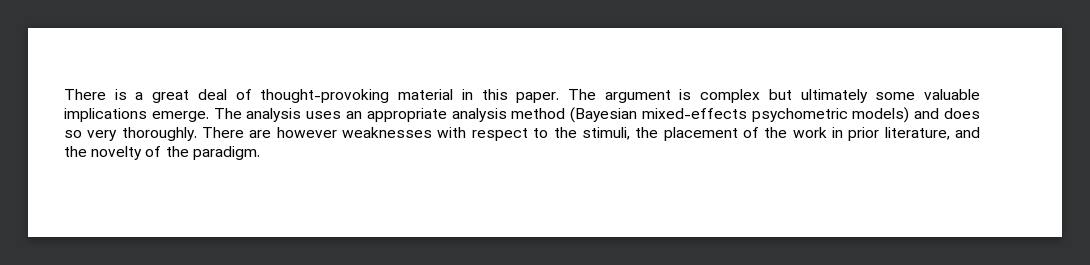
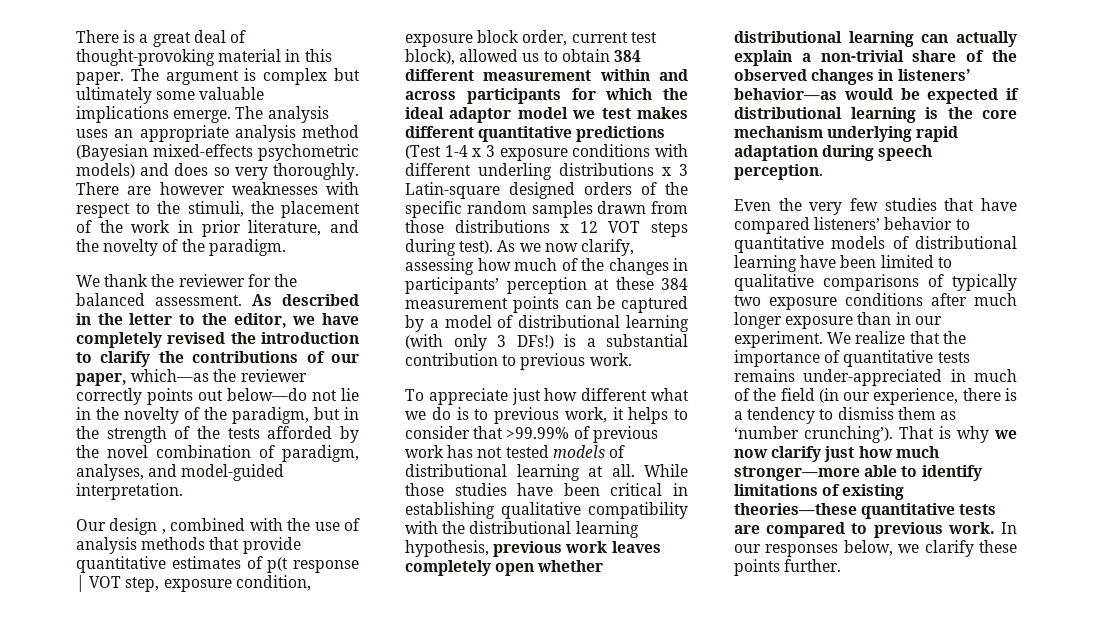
(260, 153) none -> [76,274,297,287] [76,293,359,306] [76,313,359,328] [76,332,359,348] [76,351,359,367] [76,369,307,386] [76,388,359,405] [76,407,359,424] [76,426,359,443] [76,445,359,462] [76,464,285,481] [76,483,183,500] [76,518,360,535] [76,537,301,554] [76,556,359,573] [76,575,311,592] [405,30,657,47] [405,49,641,65] [405,69,688,81] [405,88,688,104] [405,107,688,123] [405,126,666,142] [405,144,688,161] [405,163,688,180] [405,182,688,199] [405,201,688,218] [405,220,688,237] [405,239,634,256] [405,258,688,275] [405,277,688,294] [405,296,688,313] [405,315,689,332] [405,334,688,351] [405,353,632,370] [405,388,689,405] [405,407,688,424] [405,426,658,443] [405,445,625,458] [405,464,688,481] [405,483,688,496] [405,502,688,519] [405,521,639,538] [405,540,661,557] [405,560,604,576] [734,31,1017,47] [734,50,1017,66] [734,69,970,85] [734,88,1019,104] [734,107,1017,123] [734,126,959,142] [734,145,933,161] [734,164,823,180] [734,198,1017,215] [734,217,970,234] [734,236,1017,253] [734,255,952,272] [734,274,1017,291] [734,293,1017,310] [734,312,942,329] [734,331,966,348] [734,350,970,367] [734,369,1017,386] [734,388,1017,405] [734,407,956,424] [734,426,1017,443] [734,446,939,462] [734,465,982,481] [734,484,905,500] [734,503,997,519] [734,522,1017,538] [734,540,1017,557] [734,559,842,576] // We thank the reviewer for the balanced assessment. As described in the letter to the editor, we have completely revised the introduction to clarify the contributions of our paper, which—as the reviewer correctly points out below—do not lie in the novelty of the paradigm, but in the strength of the tests afforded by the novel combination of paradigm, analyses, and model-guided interpretation. // Our design , combined with the use of analysis methods that provide quantitative estimates of p(t response | VOT step, exposure condition, exposure block order, current test block), allowed us to obtain 384 different measurement within and across participants for which the ideal adaptor model we test makes different quantitative predictions (Test 1-4 x 3 exposure conditions with different underling distributions x 3 Latin-square designed orders of the specific random samples drawn from those distributions x 12 VOT steps during test). As we now clarify, assessing how much of the changes in participants’ perception at these 384 measurement points can be captured by a model of distributional learning (with only 3 DFs!) is a substantial contribution to previous work. // To appreciate just how different what we do is to previous work, it helps to consider that >99.99% of previous work has not tested models of distributional learning at all. While those studies have been critical in establishing qualitative compatibility with the distributional learning hypothesis, previous work leaves completely open whether distributional learning can actually explain a non-trivial share of the observed changes in listeners’ behavior—as would be expected if distributional learning is the core mechanism underlying rapid adaptation during speech perception. // Even the very few studies that have compared listeners’ behavior to quantitative models of distributional learning have been limited to qualitative comparisons of typically two exposure conditions after much longer exposure than in our experiment. We realize that the importance of quantitative tests remains under-appreciated in much of the field (in our experience, there is a tendency to dismiss them as ‘number crunching’). That is why we now clarify just how much stronger—more able to identify limitations of existing theories—these quantitative tests are compared to previous work. In our responses below, we clarify these points further.

